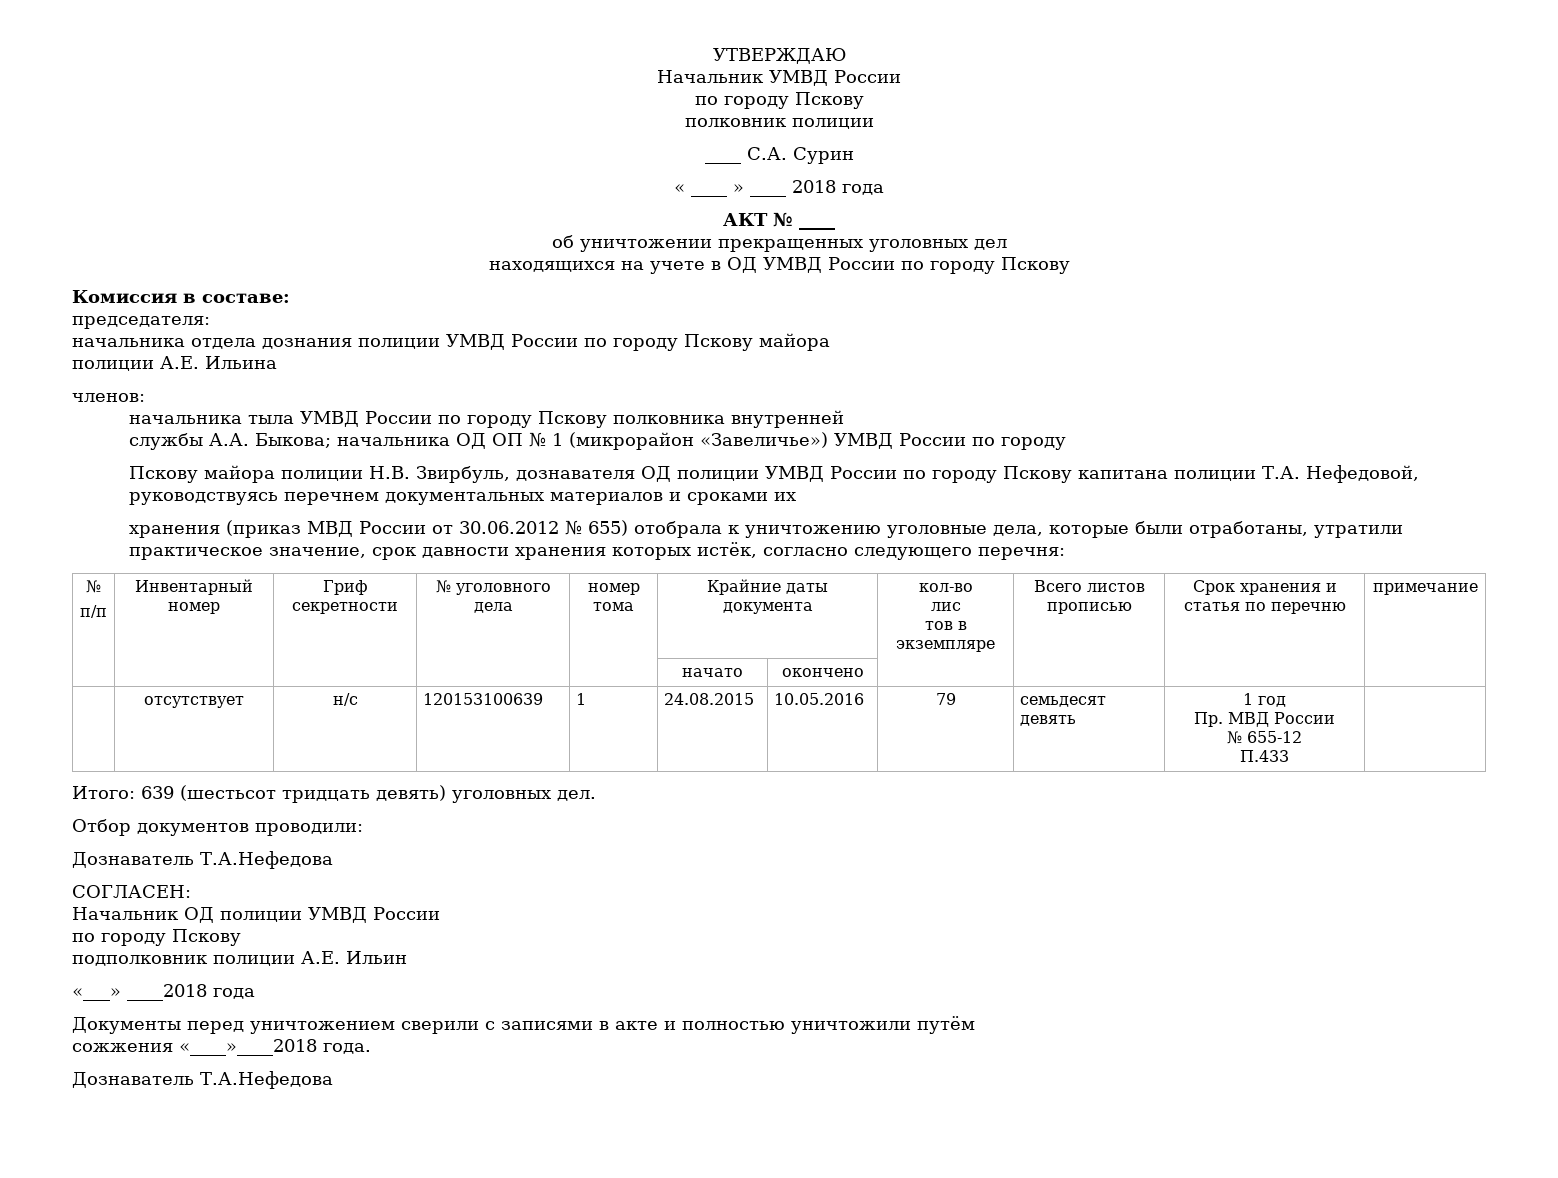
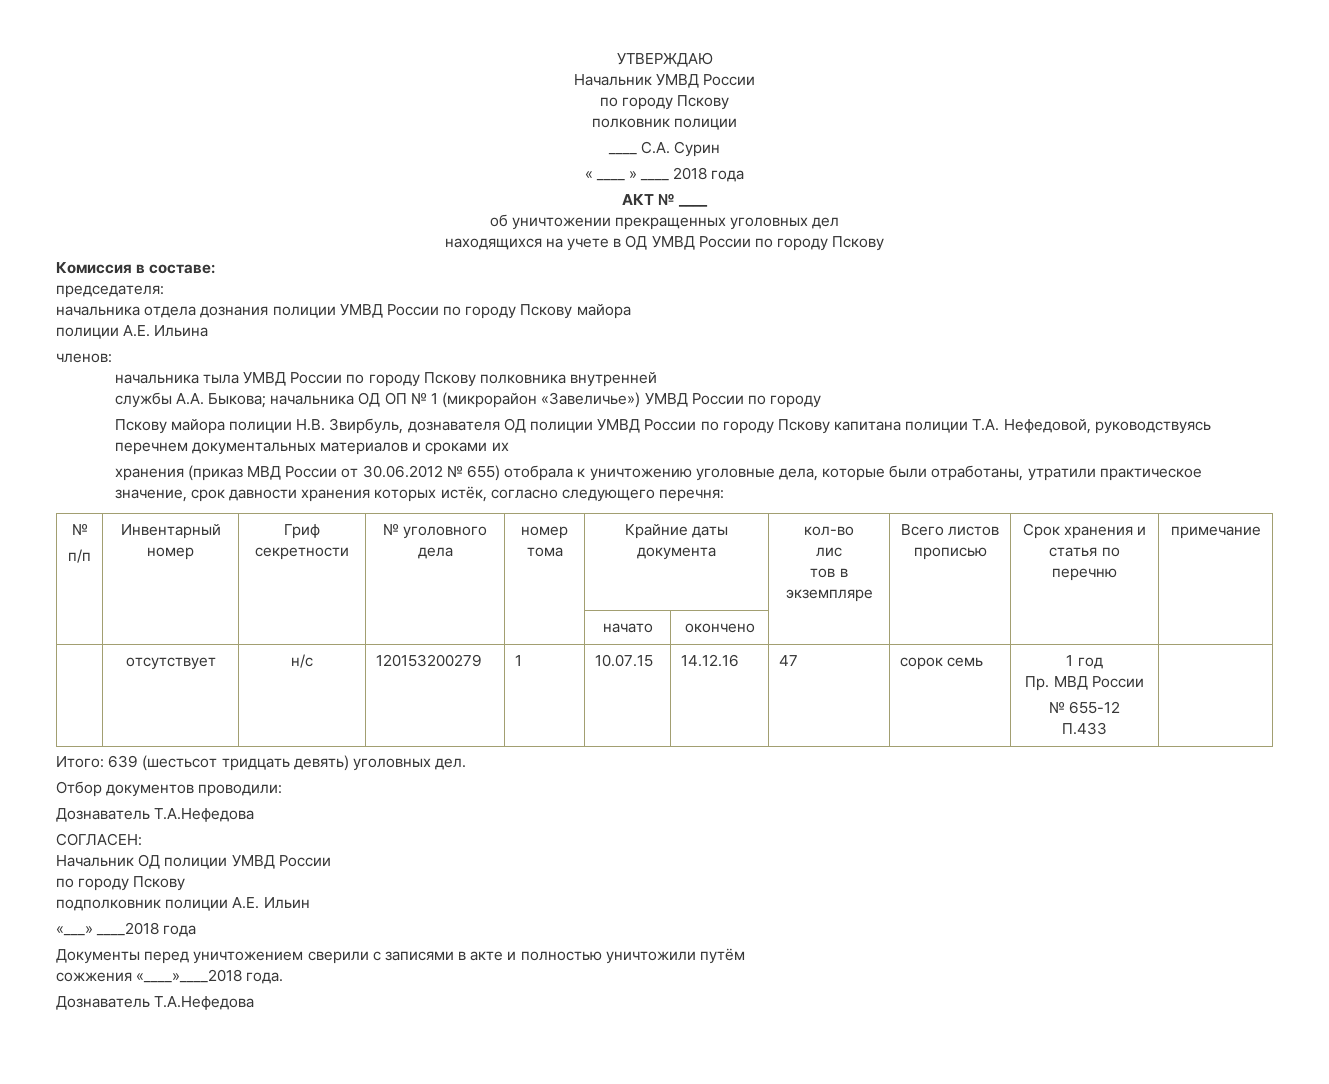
[423,693,544,705] [576,693,587,705] [664,693,755,705] [774,693,865,705] [935,693,956,705] [1020,696,1107,707] [1020,715,1077,726] 120153100639 | 1 | 24.08.2015 | 10.05.2016 | 79 | семьдесят девять -> [376,654,483,667] [515,655,523,666] [595,654,654,667] [681,654,740,667] [779,655,799,666] [900,657,984,670] 120153200279 | 1 | 10.07.15 | 14.12.16 | 47 | сорок семь

